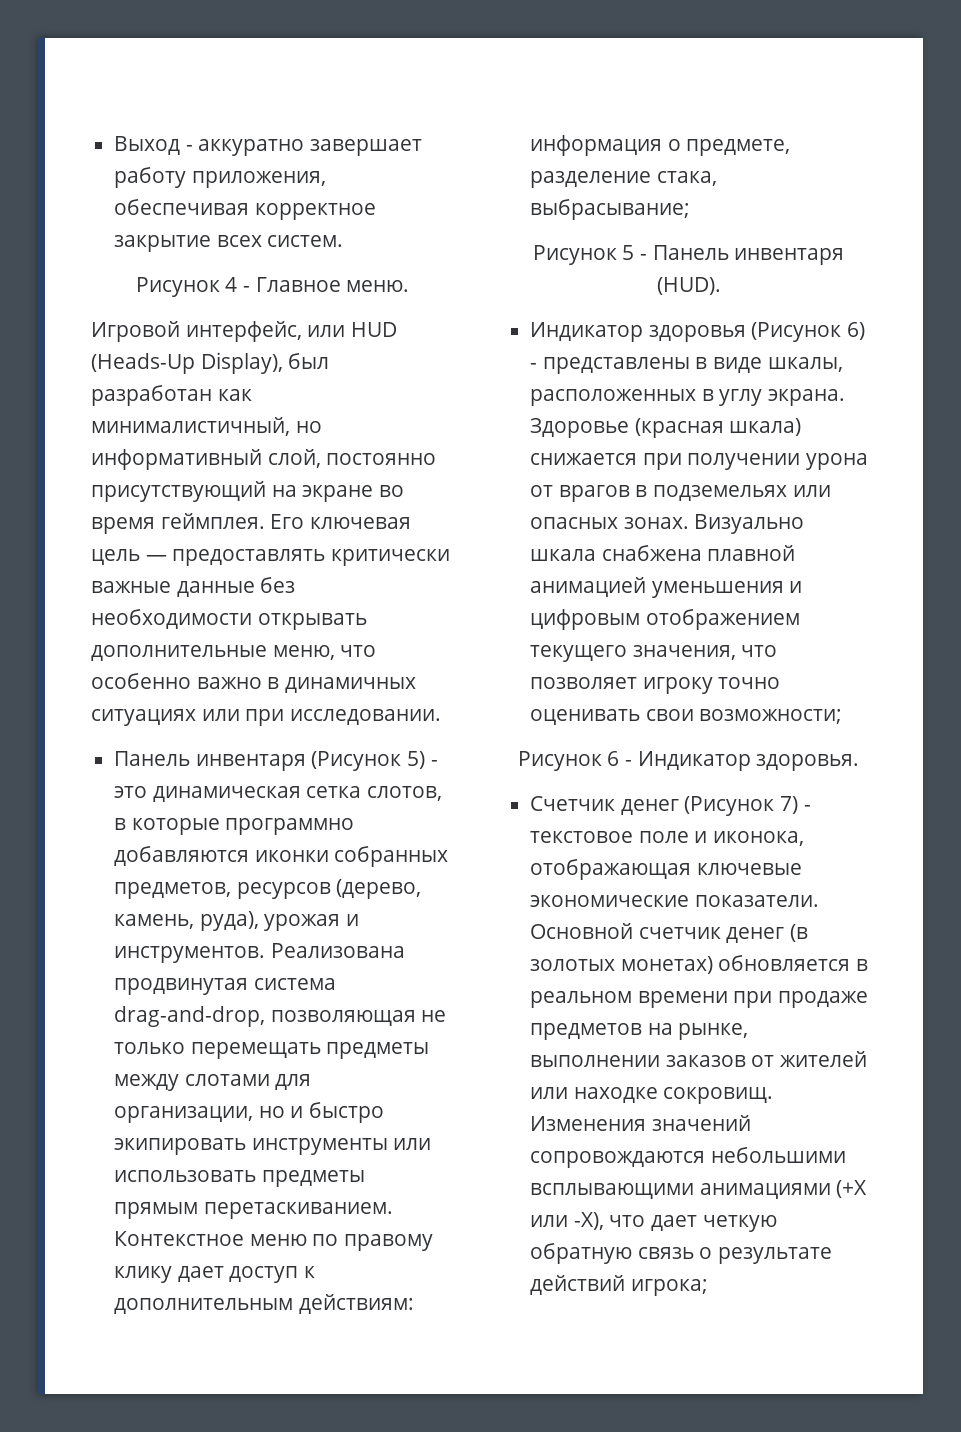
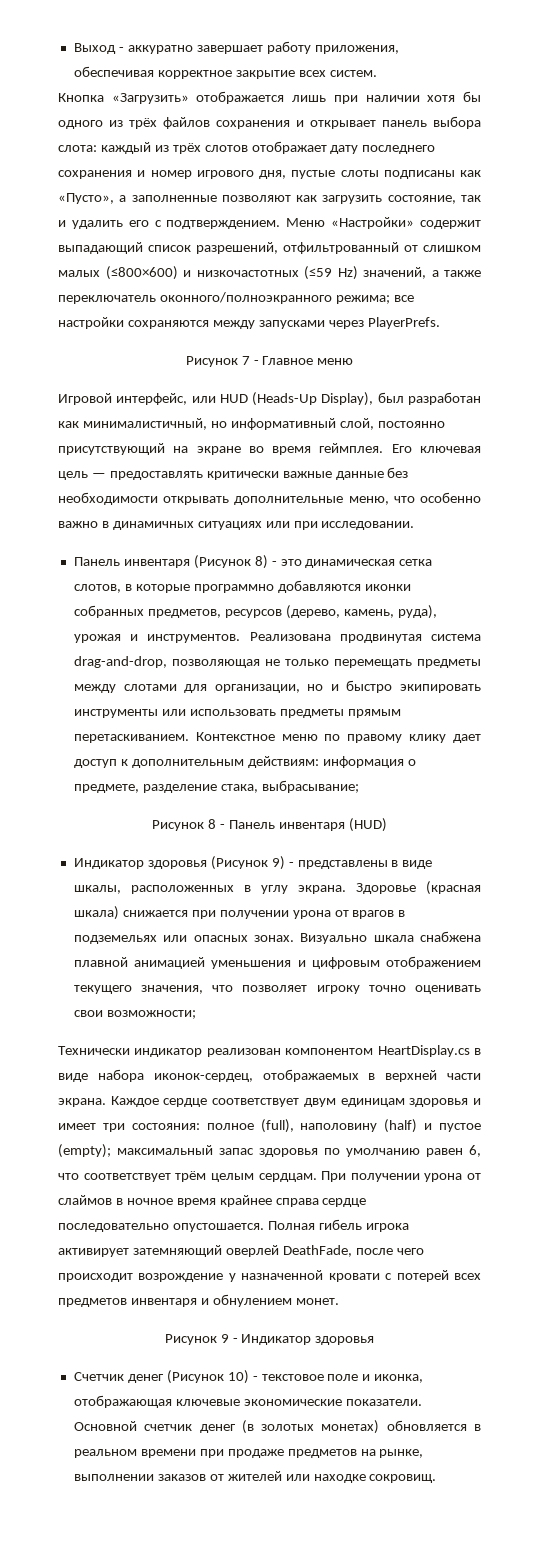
[135,277,238,297] // Рисунок 4 -> [58,91,482,104] [58,116,481,129] [58,141,436,154] [58,170,481,179] [58,193,481,204] [58,217,481,229] [58,242,481,254] [58,266,481,280] [58,292,414,304] [58,317,440,329] [185,356,250,367] // Кнопка «Загрузить» отображается лишь при наличии хотя бы одного из трёх файлов сохранения и открывает панель выбора слота: каждый из трёх слотов отображает дату последнего сохранения и номер игрового дня, пустые слоты подписаны как «Пусто», а заполненные позволяют как загрузить состояние, так и удалить его с подтверждением. Меню «Настройки» содержит выпадающий список разрешений, отфильтрованный от слишком малых (≤800×600) и низкочастотных (≤59 Hz) значений, а также переключатель оконного/полноэкранного режима; все настройки сохраняются между запусками через PlayerPrefs. // Рисунок 7
[346,280,410,292] меню. -> [317,358,354,365] меню
[407,751,426,769] 5) -> [254,555,268,569] 8)
[622,245,635,260] 5 -> [208,819,217,829] 8
[656,277,721,295] (HUD). -> [348,818,387,832] (HUD)
[847,322,866,340] 6) -> [271,856,285,870] 9)
[517,751,620,771] // Рисунок 6 -> [58,1045,481,1057] [58,1069,481,1082] [58,1096,482,1107] [58,1119,481,1133] [58,1144,481,1158] [58,1171,481,1182] [58,1195,367,1207] [58,1219,409,1232] [58,1245,424,1257] [58,1270,482,1282] [58,1294,339,1307] [164,1334,229,1345] // Технически индикатор реализован компонентом HeartDisplay.cs в виде набора иконок-сердец, отображаемых в верхней части экрана. Каждое сердце соответствует двум единицам здоровья и имеет три состояния: полное (full), наполовину (half) и пустое (empty); максимальный запас здоровья по умолчанию равен 6, что соответствует трём целым сердцам. При получении урона от слаймов в ночное время крайнее справа сердце последовательно опустошается. Полная гибель игрока активирует затемняющий оверлей DeathFade, после чего происходит возрождение у назначенной кровати с потерей всех предметов инвентаря и обнулением монет. // Рисунок 9
[756,754,860,771] здоровья. -> [315,1336,375,1345] здоровья
[780,796,799,814] 7) -> [227,1370,249,1384] 10)
[713,831,805,846] иконока, -> [374,1374,424,1383] иконка,
[530,1115,751,1131] [530,1147,846,1168] [530,1180,868,1199] [530,1212,777,1232] [530,1243,833,1264] [530,1275,708,1296] Изменения значений сопровождаются небольшими всплывающими анимациями (+X или -X), что дает четкую обратную связь о результате действий игрока; -> (437, 1478) none

